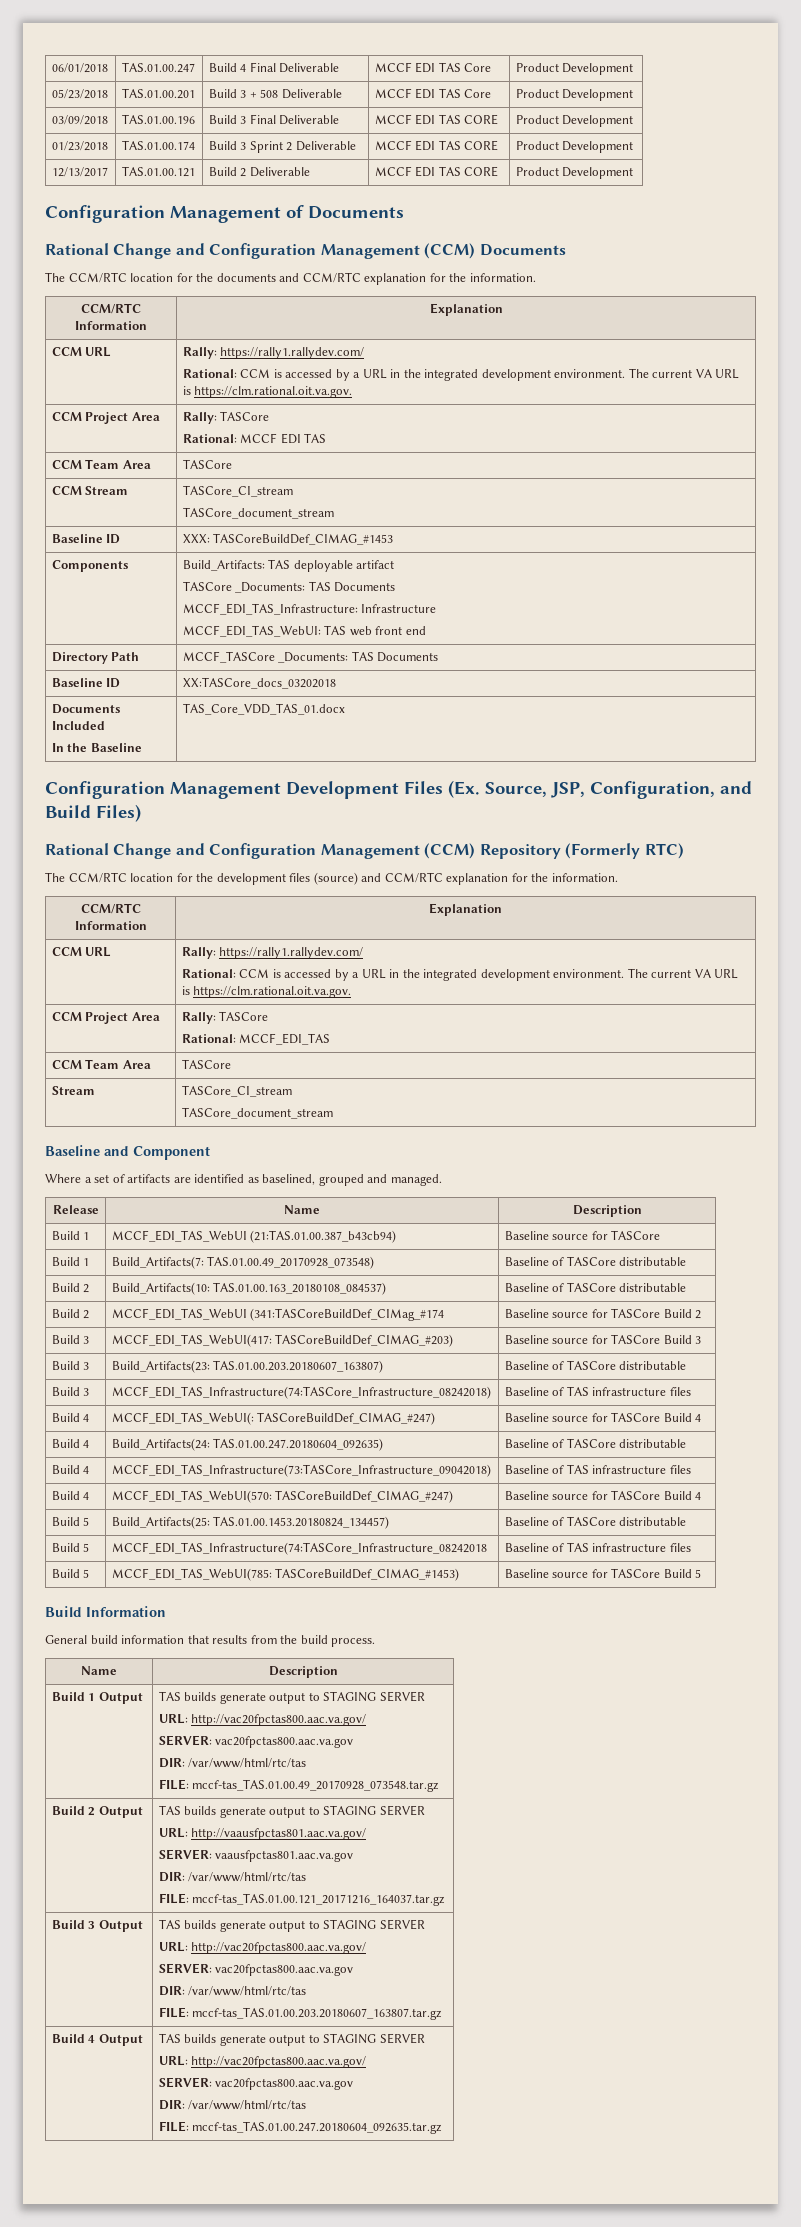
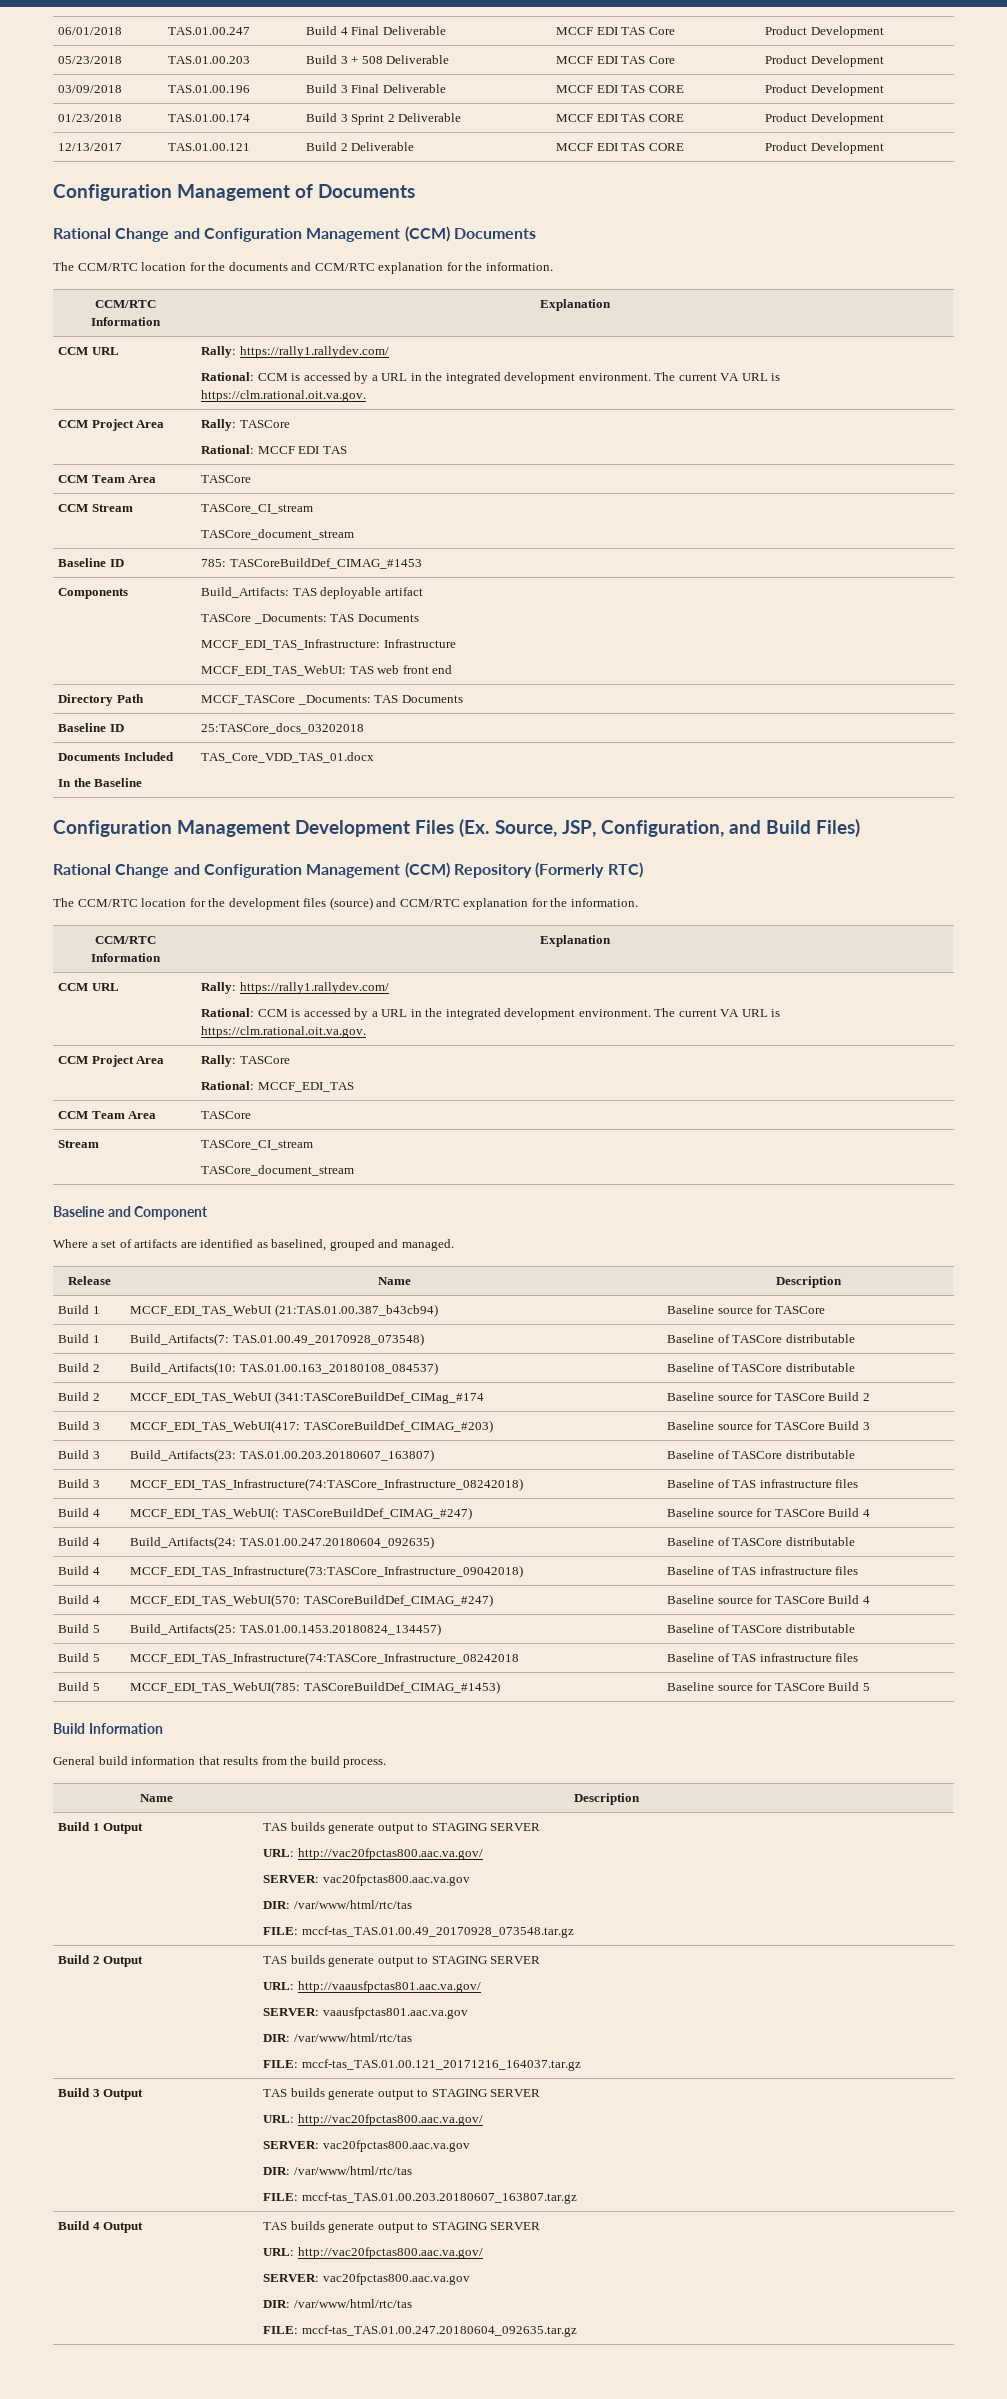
[121,88,195,99] TAS.01.00.201 -> [168,56,251,64] TAS.01.00.203
[182,534,210,543] XXX: -> [201,559,227,567] 785:
[182,677,336,689] XX:TASCore_docs_03202018 -> [201,723,365,734] 25:TASCore_docs_03202018

